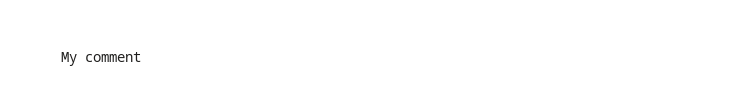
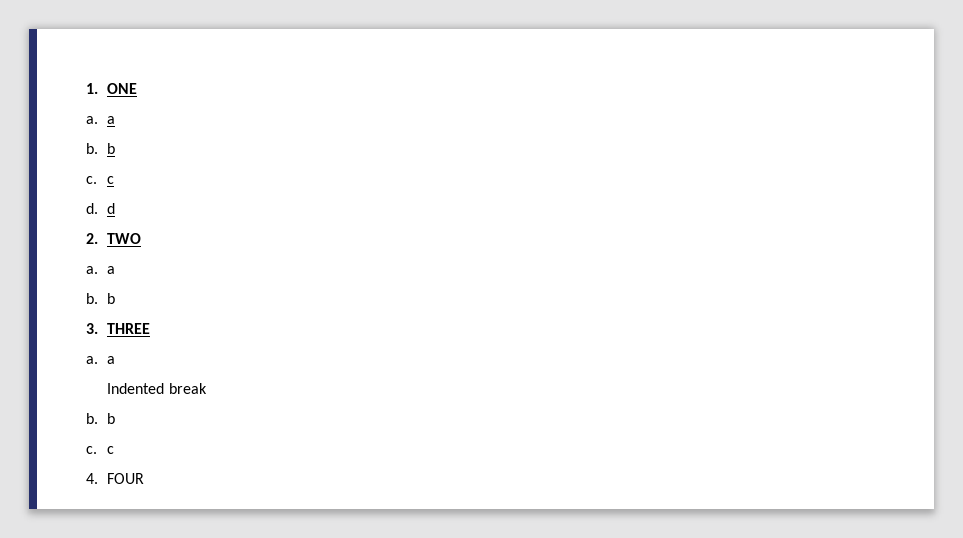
[61,52,141,66] My comment -> [86,83,138,94] [86,116,116,124] [86,143,116,154] [86,176,115,184] [86,203,116,214] [86,233,142,244] [86,266,116,274] [86,293,116,304] [86,323,151,334] [86,356,116,364] [107,383,207,394] [86,413,116,424] [86,446,115,454] [86,473,145,484] 1. ONE // a. a // b. b // c. c // d. d // 2. TWO // a. a // b. b // 3. THREE // a. a // Indented break // b. b // c. c // 4. FOUR

